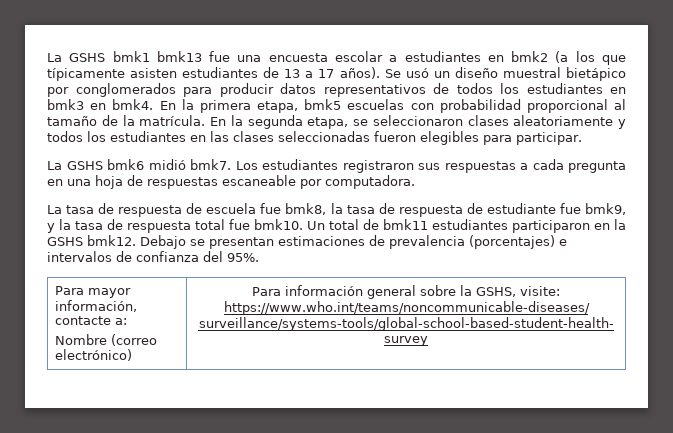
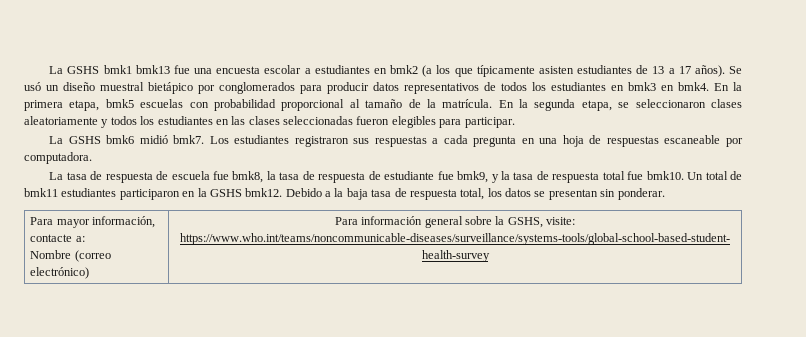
[140,235,567,249] [47,251,259,262] Debajo se presentan estimaciones de prevalencia (porcentajes) e intervalos de confianza del 95%. -> [285,188,665,200] Debido a la baja tasa de respuesta total, los datos se presentan sin ponderar.

